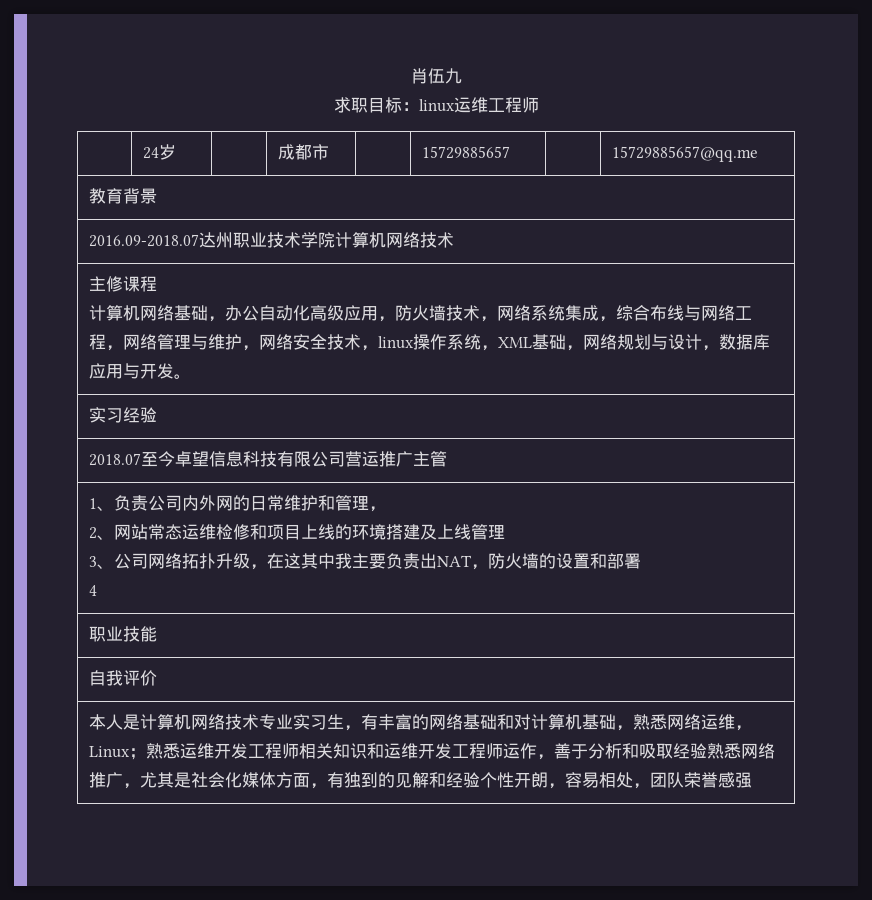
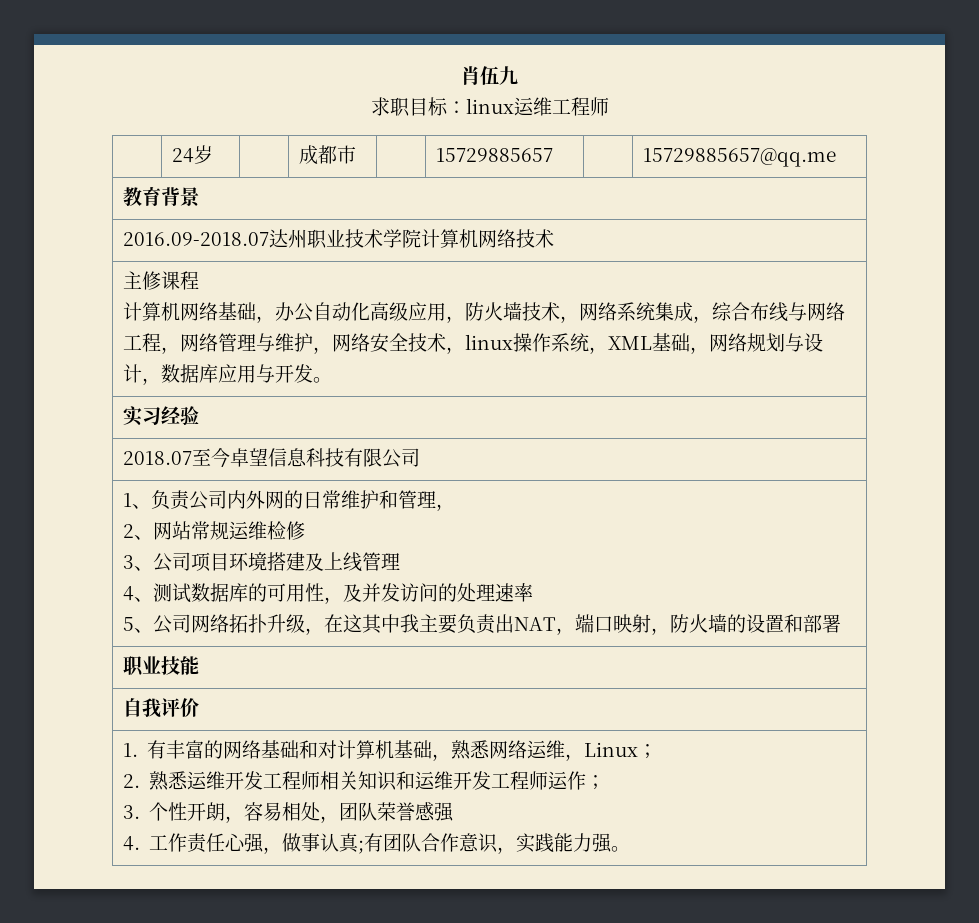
[344,451,447,467] 营运推广主管 -> (420, 457) none
[164,524,182,540] 态 -> [209,521,229,540] 规
[249,524,352,540] 和项目上线的 -> [122,552,229,572] // 3、公司项目
[88,556,97,567] 3 -> [122,583,533,604] [122,617,134,631] 4、测试数据库的可用性，及并发访问的处理速率 // 5
(488, 567) none -> [574,614,670,635] 端口映射，
[88,585,97,596] // 4 -> (841, 623) none
[88,714,361,731] 本人是计算机网络技术专业实习生， -> [122,743,138,757] 1.
(146, 754) none -> [122,774,140,788] // 2.
[536,743,775,760] [88,772,480,789] ，善于分析和吸取经验熟悉网络推广，尤其是社会化媒体方面，有独到的见解和经验 -> [586,775,606,790] [122,805,140,819] ； // 3.
(752, 780) none -> [122,833,631,854] // 4.工作责任心强，做事认真;有团队合作意识，实践能力强。

